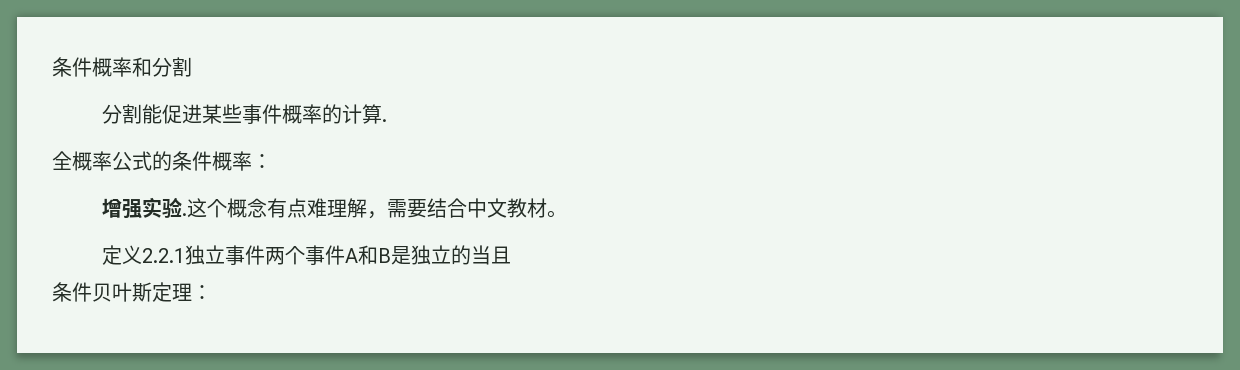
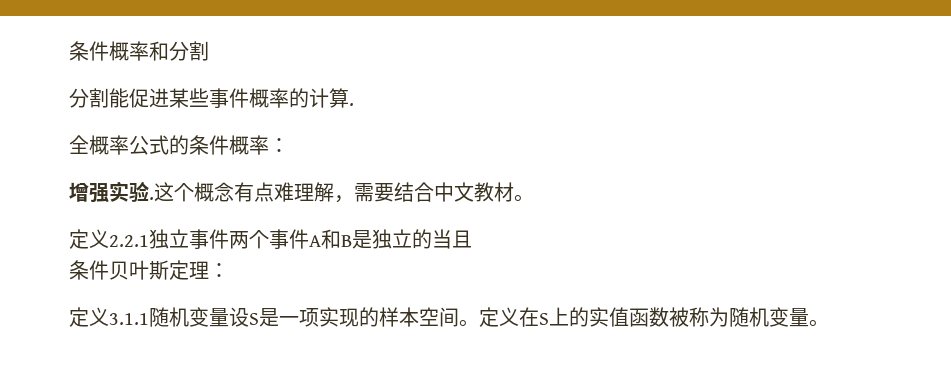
(212, 292) none -> [69,307,829,327] // 定义3.1.1随机变量设S是一项实现的样本空间。定义在S上的实值函数被称为随机变量。

